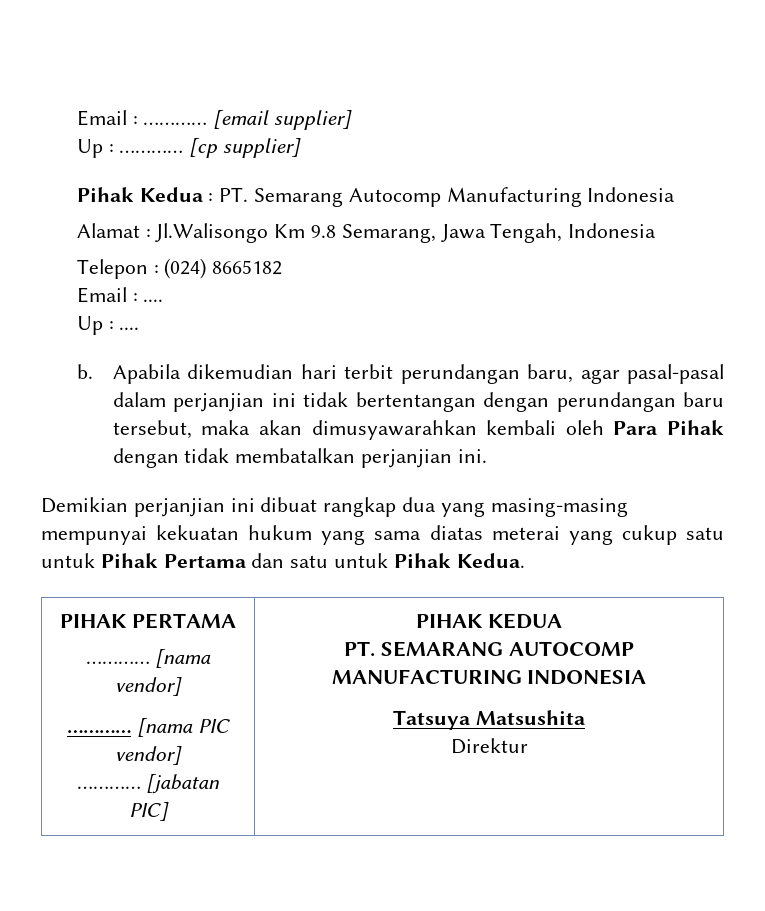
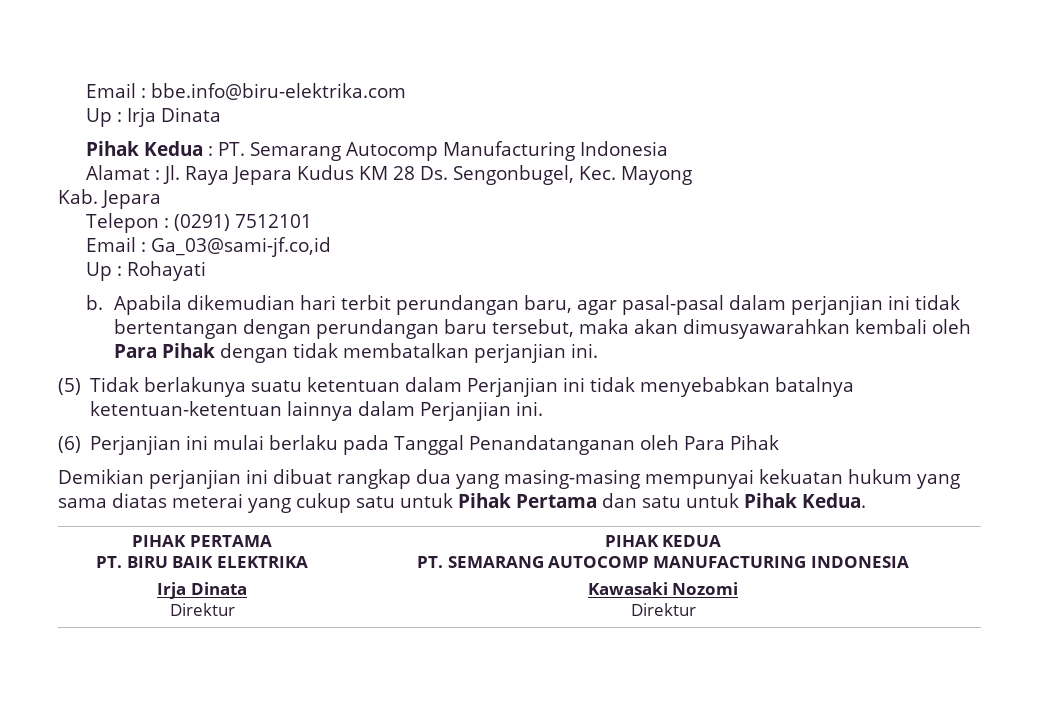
[76,110,353,130] [76,138,302,158] Email : ………… [email supplier] // Up : ………… [cp supplier] -> [86,83,407,100] [86,107,222,127] Email : bbe.info@biru-elektrika.com // Up : Irja Dinata
[155,223,657,243] Jl.Walisongo Km 9.8 Semarang, Jawa Tengah, Indonesia -> [163,165,693,185] [58,189,161,209] Jl. Raya Jepara Kudus KM 28 Ds. Sengonbugel, Kec. Mayong // Kab. Jepara
[164,258,283,279] [76,287,164,303] [76,316,140,335] (024) 8665182 // Email : .... // Up : .... -> [174,214,313,231] [86,237,332,257] [86,261,207,281] (0291) 7512101 // Email : Ga_03@sami-jf.co,id // Up : Rohayati
(487, 456) none -> [58,377,855,397] [90,401,544,421] [58,435,780,455] // (5) Tidak berlakunya suatu ketentuan dalam Perjanjian ini tidak menyebabkan batalnya ketentuan-ketentuan lainnya dalam Perjanjian ini. // (6) Perjanjian ini mulai berlaku pada Tanggal Penandatanganan oleh Para Pihak
[85,649,212,668] [115,677,182,696] [67,718,230,737] [115,746,182,765] [76,774,221,794] [128,802,169,821] ………… [nama vendor] // ………… [nama PIC vendor] // ………… [jabatan PIC] -> [96,556,308,568] [157,582,247,599] [169,603,235,616] PT. BIRU BAIK ELEKTRIKA // Irja Dinata // Direktur
[393,710,585,730] Tatsuya Matsushita -> [587,582,739,595] Kawasaki Nozomi

